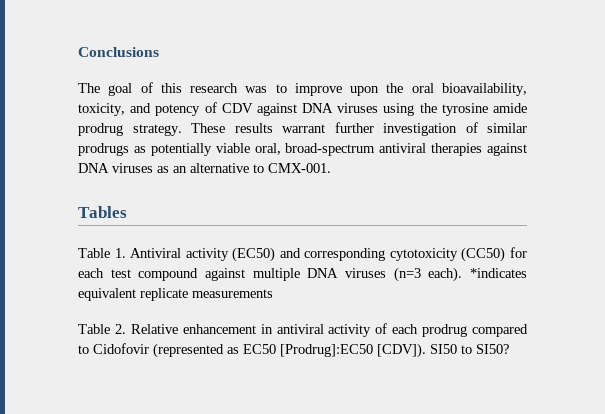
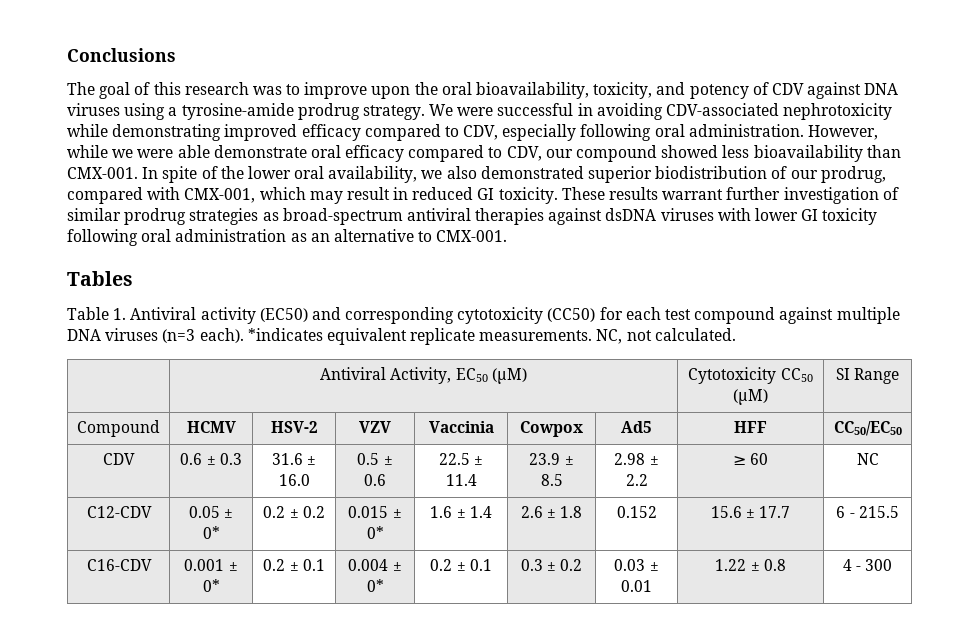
[419,103,527,116] [78,123,182,136] the tyrosine amide prodrug strategy. -> [168,103,893,120] [67,124,879,141] [67,145,901,162] [67,166,886,183] [67,187,558,204] a tyrosine-amide prodrug strategy. We were successful in avoiding CDV-associated nephrotoxicity while demonstrating improved efficacy compared to CDV, especially following oral administration. However, while we were able demonstrate oral efficacy compared to CDV, our compound showed less bioavailability than CMX-001. In spite of the lower oral availability, we also demonstrated superior biodistribution of our prodrug, compared with CMX-001, which may result in reduced GI toxicity.
[78,143,527,156] [78,163,153,173] prodrugs as potentially viable oral, broad-spectrum antiviral therapies against DNA viruses -> [124,208,878,225] [67,229,287,246] prodrug strategies as broad-spectrum antiviral therapies against dsDNA viruses with lower GI toxicity following oral administration
[192,289,273,298] [78,323,528,337] [78,343,509,358] measurements // Table 2. Relative enhancement in antiviral activity of each prodrug compared to Cidofovir (represented as EC50 [Prodrug]:EC50 [CDV]). SI50 to SI50? -> [479,328,736,344] [320,367,527,384] [688,367,813,384] [733,389,768,405] [835,368,900,384] [77,420,160,437] [186,421,236,433] [270,421,318,433] [359,421,391,433] [428,421,494,433] [520,421,583,437] [621,421,652,433] [734,421,767,433] [833,421,902,436] [103,453,135,465] [180,453,242,465] [271,453,317,465] [278,474,310,486] [357,453,393,465] [364,474,386,486] [438,453,484,465] [445,474,477,486] [529,453,574,465] [540,474,563,486] [614,453,659,465] [625,474,648,486] [732,453,769,465] [856,453,879,465] [86,506,152,518] [188,506,234,518] [202,526,220,539] [263,506,325,518] [348,506,402,518] [366,526,384,539] [430,506,492,518] [520,506,583,518] [616,506,657,518] [710,506,791,518] [836,506,899,518] [86,559,152,571] [184,559,238,571] [202,579,220,592] [263,559,325,571] [348,559,402,571] [366,579,384,592] [430,559,492,571] [520,559,583,571] [614,559,659,571] [621,580,652,592] [715,559,786,571] [842,559,893,571] measurements. NC, not calculated. // | Antiviral Activity, EC50 (µM) | Cytotoxicity CC50 (µM) | SI Range // Compound | HCMV | HSV-2 | VZV | Vaccinia | Cowpox | Ad5 | HFF | CC50/EC50 // CDV | 0.6 ± 0.3 | 31.6 ± 16.0 | 0.5 ± 0.6 | 22.5 ± 11.4 | 23.9 ± 8.5 | 2.98 ± 2.2 | ≥ 60 | NC // C12-CDV | 0.05 ± 0* | 0.2 ± 0.2 | 0.015 ± 0* | 1.6 ± 1.4 | 2.6 ± 1.8 | 0.152 | 15.6 ± 17.7 | 6 - 215.5 // C16-CDV | 0.001 ± 0* | 0.2 ± 0.1 | 0.004 ± 0* | 0.2 ± 0.1 | 0.3 ± 0.2 | 0.03 ± 0.01 | 1.22 ± 0.8 | 4 - 300

